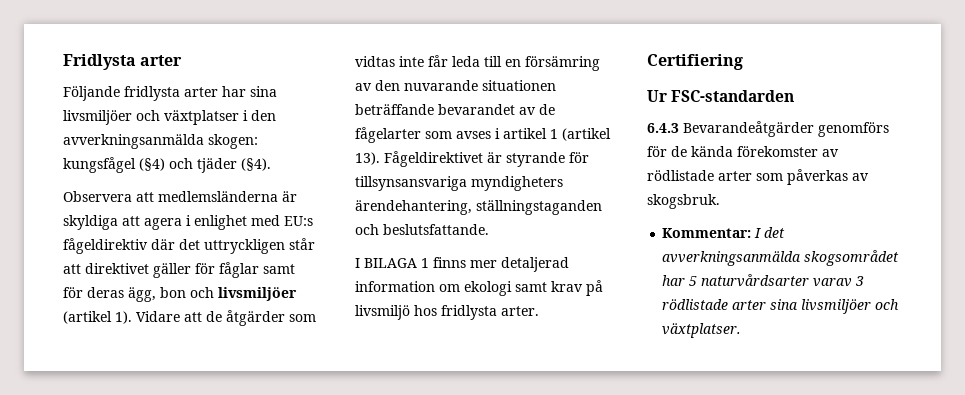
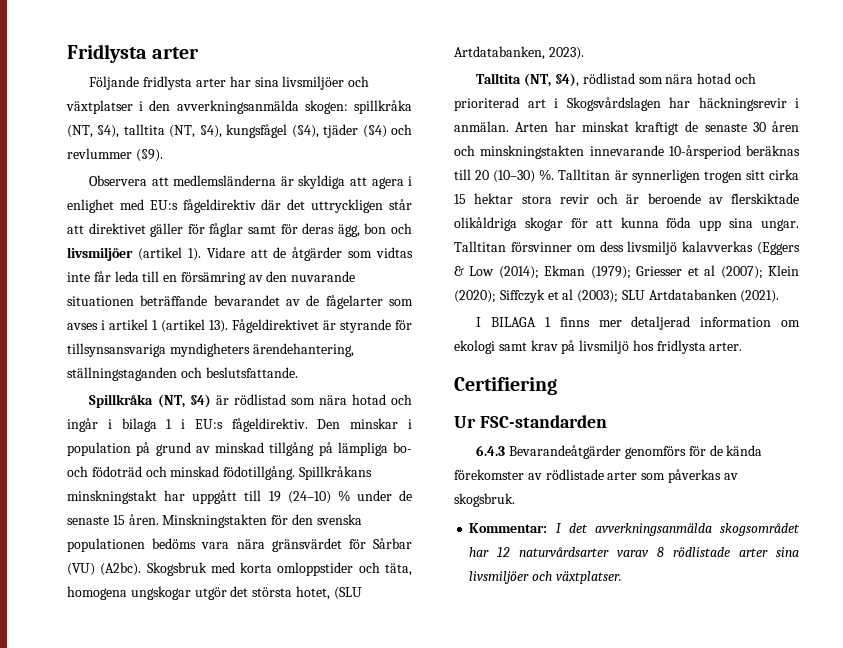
[63,157,271,173] kungsfågel (§4) och tjäder (§4). -> [354,100,413,114] [67,124,413,138] [67,148,163,162] spillkråka (NT, §4), talltita (NT, §4), kungsfågel (§4), tjäder (§4) och revlummer (§9).
(489, 229) none -> [89,394,412,408] [67,418,412,432] [67,442,412,456] [67,466,372,480] [67,490,412,504] [67,514,362,528] [67,538,412,552] [67,562,412,576] [67,586,362,600] [454,46,584,60] [476,73,756,87] [454,97,799,111] [454,121,799,135] [454,145,800,159] [454,169,799,183] [454,193,799,204] [454,217,799,231] [454,241,800,255] [454,265,799,279] [454,289,780,303] // Spillkråka (NT, §4) är rödlistad som nära hotad och ingår i bilaga 1 i EU:s fågeldirektiv. Den minskar i population på grund av minskad tillgång på lämpliga bo- och födoträd och minskad födotillgång. Spillkråkans minskningstakt har uppgått till 19 (24–10) % under de senaste 15 åren. Minskningstakten för den svenska populationen bedöms vara nära gränsvärdet för Sårbar (VU) (A2bc). Skogsbruk med korta omloppstider och täta, homogena ungskogar utgör det största hotet, (SLU Artdatabanken, 2023). // Talltita (NT, §4), rödlistad som nära hotad och prioriterad art i Skogsvårdslagen har häckningsrevir i anmälan. Arten har minskat kraftigt de senaste 30 åren och minskningstakten innevarande 10-årsperiod beräknas till 20 (10–30) %. Talltitan är synnerligen trogen sitt cirka 15 hektar stora revir och är beroende av flerskiktade olikåldriga skogar för att kunna föda upp sina ungar. Talltitan försvinner om dess livsmiljö kalavverkas (Eggers & Low (2014); Ekman (1979); Griesser et al (2007); Klein (2020); Siffczyk et al (2003); SLU Artdatabanken (2021).
[689,276,698,286] 5 -> [497,547,511,557] 12
[855,276,865,286] 3 -> [656,547,664,557] 8

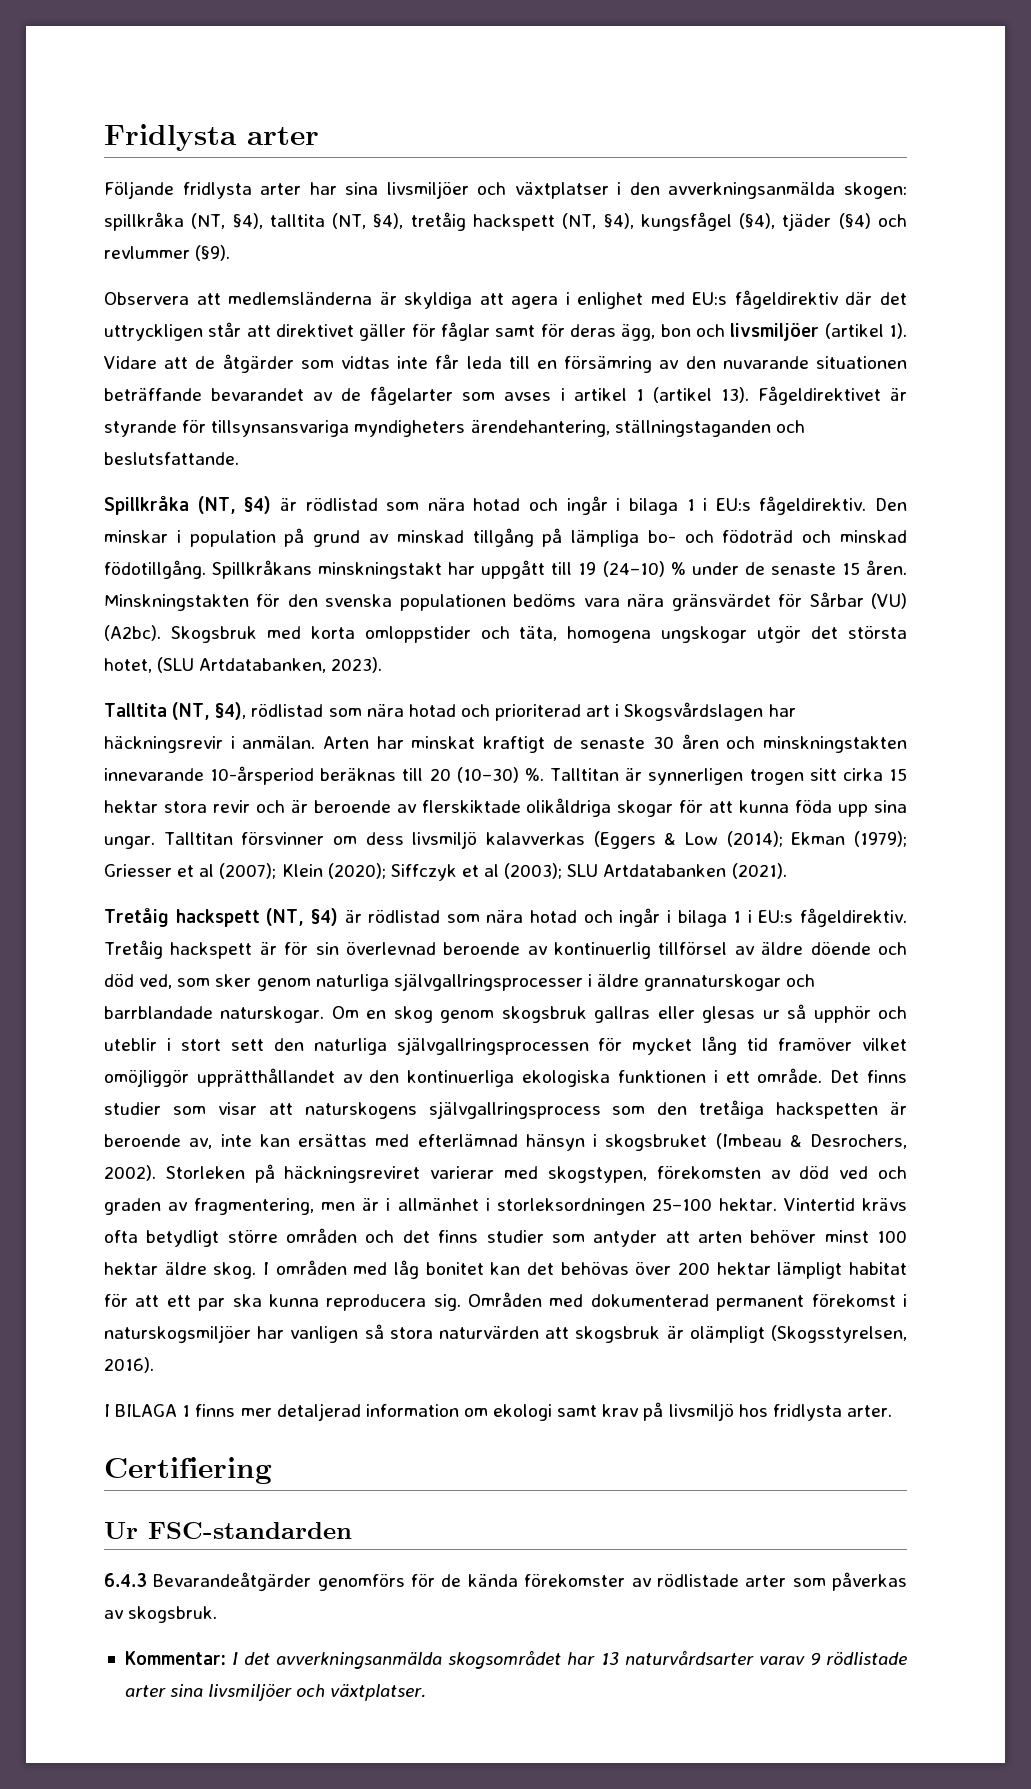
(222, 131) none -> [410,212,634,231] tretåig hackspett (NT, §4),
(780, 296) none -> [104,908,908,927] [104,940,907,959] [104,973,816,991] [104,1004,907,1023] [104,1036,907,1055] [104,1068,908,1087] [104,1100,907,1119] [104,1133,907,1151] [104,1164,908,1183] [104,1198,907,1215] [104,1228,907,1247] [104,1260,907,1279] [104,1292,908,1311] [104,1324,908,1343] [104,1357,154,1373] // Tretåig hackspett (NT, §4) är rödlistad som nära hotad och ingår i bilaga 1 i EU:s fågeldirektiv. Tretåig hackspett är för sin överlevnad beroende av kontinuerlig tillförsel av äldre döende och död ved, som sker genom naturliga självgallringsprocesser i äldre grannaturskogar och barrblandade naturskogar. Om en skog genom skogsbruk gallras eller glesas ur så upphör och uteblir i stort sett den naturliga självgallringsprocessen för mycket lång tid framöver vilket omöjliggör upprätthållandet av den kontinuerliga ekologiska funktionen i ett område. Det finns studier som visar att naturskogens självgallringsprocess som den tretåiga hackspetten är beroende av, inte kan ersättas med efterlämnad hänsyn i skogsbruket (Imbeau & Desrochers, 2002). Storleken på häckningsreviret varierar med skogstypen, förekomsten av död ved och graden av fragmentering, men är i allmänhet i storleksordningen 25–100 hektar. Vintertid krävs ofta betydligt större områden och det finns studier som antyder att arten behöver minst 100 hektar äldre skog. I områden med låg bonitet kan det behövas över 200 hektar lämpligt habitat för att ett par ska kunna reproducera sig. Områden med dokumenterad permanent förekomst i naturskogsmiljöer har vanligen så stora naturvärden att skogsbruk är olämpligt (Skogsstyrelsen, 2016).
[497,547,511,557] 12 -> [600,1652,619,1665] 13
[656,547,664,557] 8 -> [809,1652,821,1665] 9

